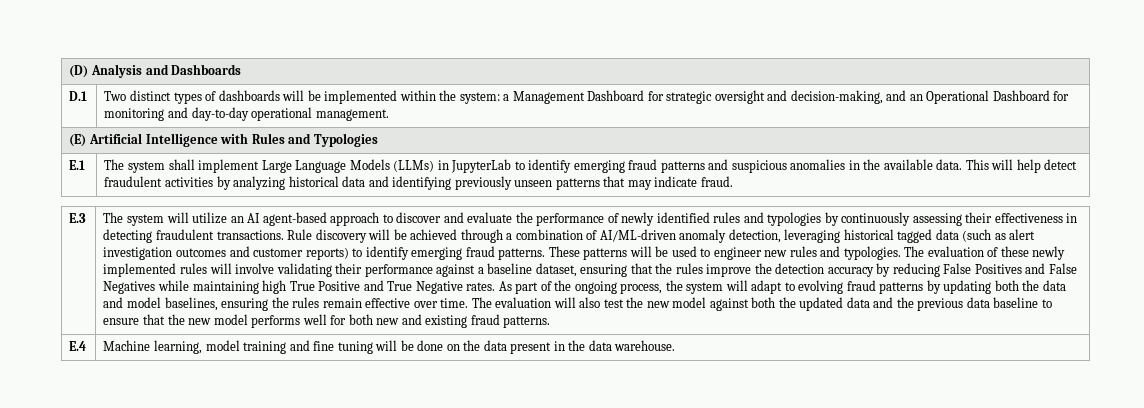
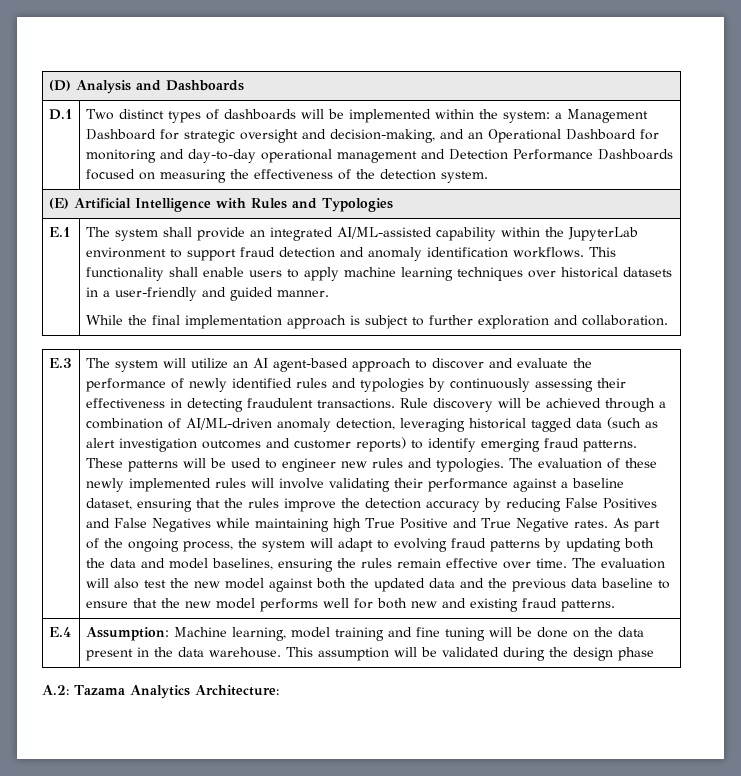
[315,109,389,121] management. -> [336,149,673,163] [85,169,488,183] management and Detection Performance Dashboards focused on measuring the effectiveness of the detection system.
[198,159,1078,173] [104,176,733,190] implement Large Language Models (LLMs) in JupyterLab to identify emerging fraud patterns and suspicious anomalies in the available data. This will help detect fraudulent activities by analyzing historical data and identifying previously unseen patterns that may indicate fraud. -> [196,227,638,241] [85,247,616,261] [85,267,672,281] [85,287,329,301] [85,315,668,329] provide an integrated AI/ML-assisted capability within the JupyterLab environment to support fraud detection and anomaly identification workflows. This functionality shall enable users to apply machine learning techniques over historical datasets in a user-friendly and guided manner. // While the final implementation approach is subject to further exploration and collaboration.
(87, 346) none -> [85,627,169,641] Assumption:
(676, 345) none -> [285,647,654,661] [42,685,279,699] This assumption will be validated during the design phase // A.2: Tazama Analytics Architecture:

